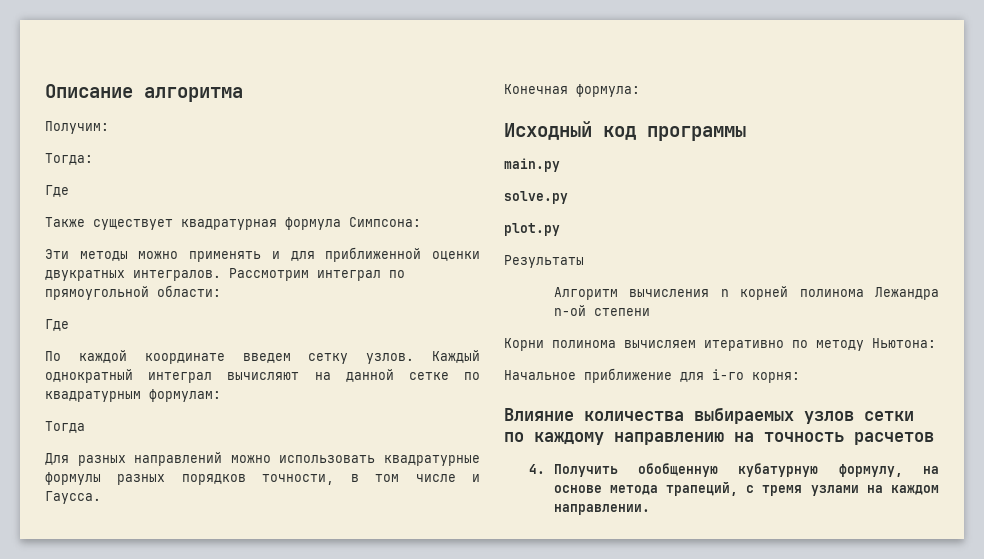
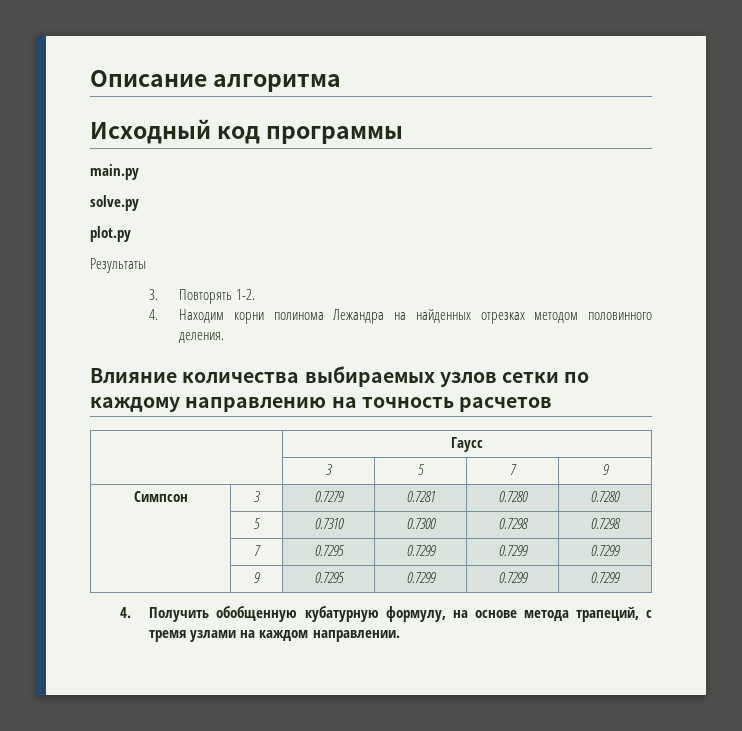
[45,121,109,134] [45,153,93,165] [45,185,69,197] [45,217,421,230] [45,247,481,262] [45,268,405,281] [45,285,221,300] [45,319,69,331] [45,350,480,364] [45,369,481,383] [45,389,221,402] [45,421,85,433] [45,452,480,466] [45,472,481,485] [45,491,101,504] [504,84,640,97] // Получим: // Тогда: // Где // Также существует квадратурная формула Симпсона: // Эти методы можно применять и для приближенной оценки двукратных интегралов. Рассмотрим интеграл по прямоугольной области: // Где // По каждой координате введем сетку узлов. Каждый однократный интеграл вычисляют на данной сетке по квадратурным формулам: // Тогда // Для разных направлений можно использовать квадратурные формулы разных порядков точности, в том числе и Гаусса. // Конечная формула: -> (342, 83) none
[553,286,939,300] [553,305,650,316] [504,338,936,351] [504,368,800,383] Алгоритм вычисления n корней полинома Лежандра n-ой степени // Корни полинома вычисляем итеративно по методу Ньютона: // Начальное приближение для i-го корня: -> [149,289,256,304] [149,309,652,324] [178,332,224,343] 3. Повторять 1-2. // 4. Находим корни полинома Лежандра на найденных отрезках методом половинного деления.
(934, 438) none -> [451,437,484,452] [326,464,332,475] [418,464,424,475] [510,464,517,475] [602,464,609,475] [133,491,188,502] [254,491,260,502] [314,491,344,502] [406,491,436,502] [498,491,528,502] [591,491,620,502] [254,518,260,529] [314,518,344,529] [406,518,436,529] [498,518,529,529] [591,518,621,529] [254,545,261,556] [314,545,344,556] [406,545,436,556] [498,545,528,556] [591,545,620,556] [254,572,260,583] [314,572,344,583] [406,572,436,583] [498,572,528,583] [591,572,620,583] // | Гаусс // | 3 | 5 | 7 | 9 // Симпсон | 3 | 0.7279 | 0.7281 | 0.7280 | 0.7280 // | 5 | 0.7310 | 0.7300 | 0.7298 | 0.7298 // | 7 | 0.7295 | 0.7299 | 0.7299 | 0.7299 // | 9 | 0.7295 | 0.7299 | 0.7299 | 0.7299

